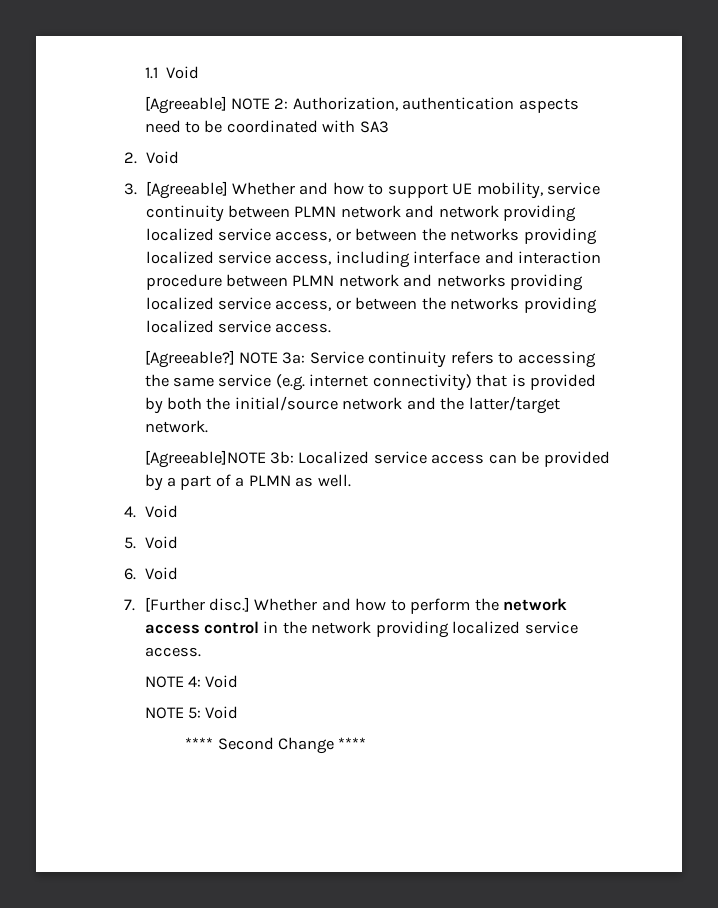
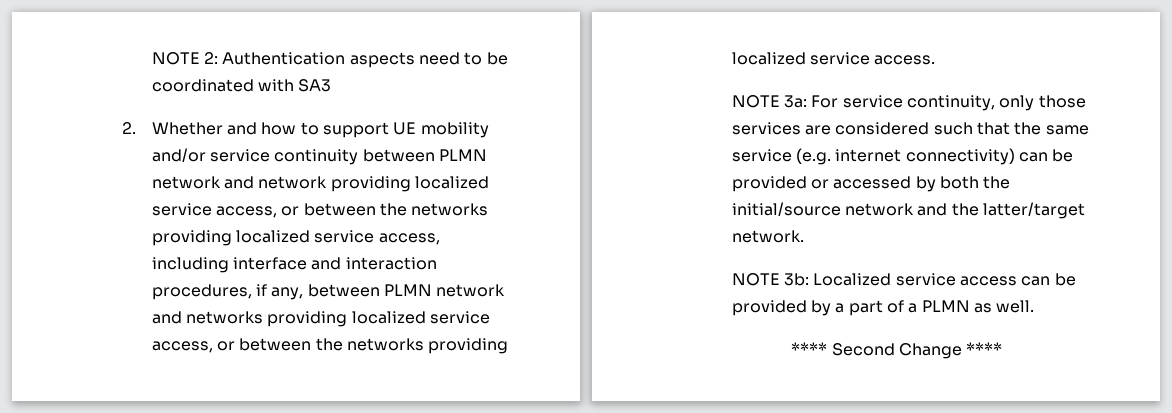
[144,66,199,79] [144,96,515,114] 1.1 Void // [Agreeable] NOTE 2: Authorization, authentication -> [151,52,346,65] NOTE 2: Authentication
[145,151,179,164] [124,181,228,199] Void // 3. [Agreeable] -> (136, 128) none
[476,182,543,199] mobility, -> [420,122,489,138] [151,148,206,162] mobility and/or
[145,274,222,290] procedure -> [151,284,304,300] procedures, if any,
[144,350,235,368] [Agreeable?] -> (936, 60) none
[309,351,596,368] Service continuity refers to accessing -> [811,95,1086,111] [731,122,1011,135] For service continuity, only those services are considered such that
[476,374,597,390] that is provided -> [1019,149,1074,162] [731,176,912,192] can be provided or accessed
[144,450,266,468] [Agreeable]NOTE -> [731,273,780,286] NOTE
[124,505,178,518] [124,536,178,549] [124,567,178,580] [124,597,568,614] [144,621,578,638] [144,647,201,657] [144,675,239,688] [144,706,239,719] // 4. Void // 5. Void // 6. Void // 7. [Further disc.] Whether and how to perform the network access control in the network providing localized service access. // NOTE 4: Void // NOTE 5: Void -> (1035, 306) none

